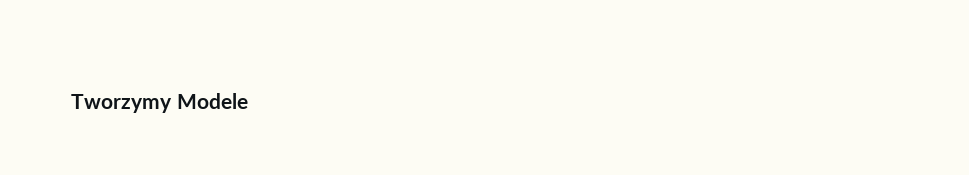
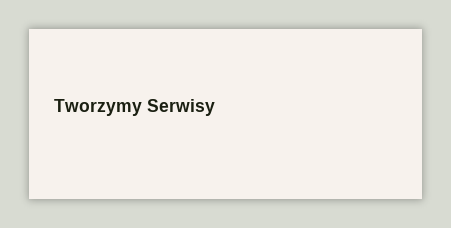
[176,93,248,109] Modele -> [147,99,215,116] Serwisy

